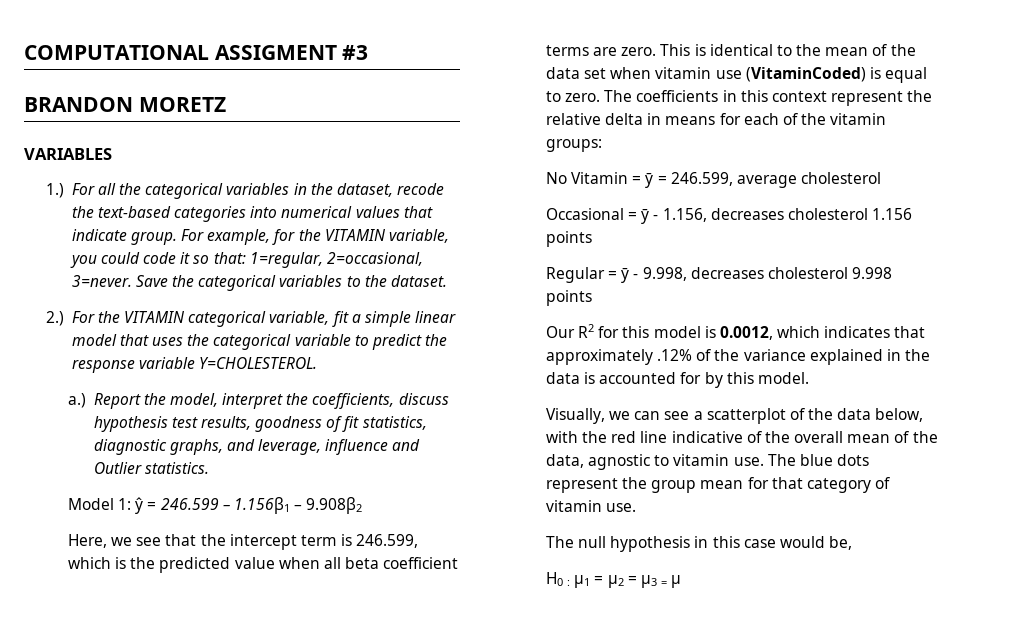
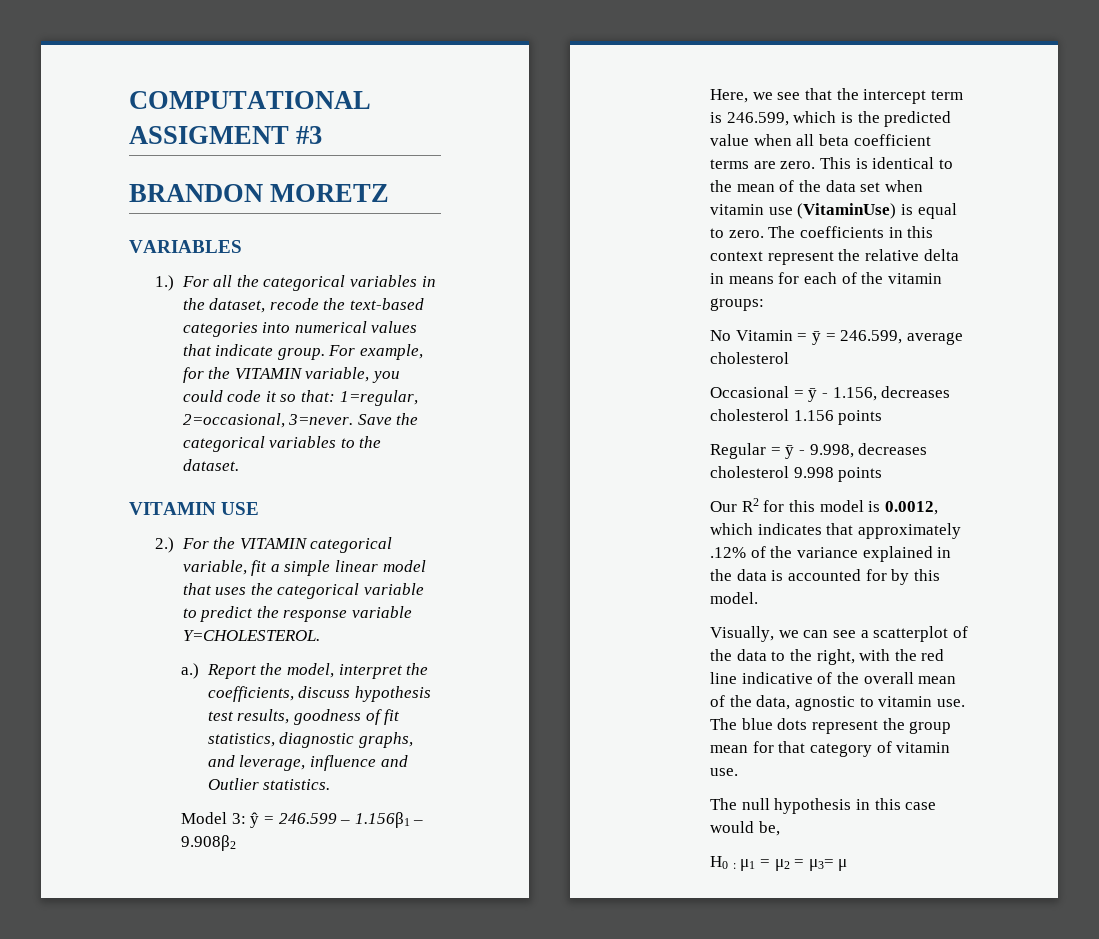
(447, 281) none -> [129,502,260,515] // VITAMIN USE
[117,498,131,510] 1: -> [231,813,246,824] 3:
[745,67,866,82] (VitaminCoded) -> [797,203,897,219] (VitaminUse)
[875,408,924,422] below, -> [771,649,855,665] to the right,
[640,575,668,588] μ3 = -> [808,859,834,871] μ3=

